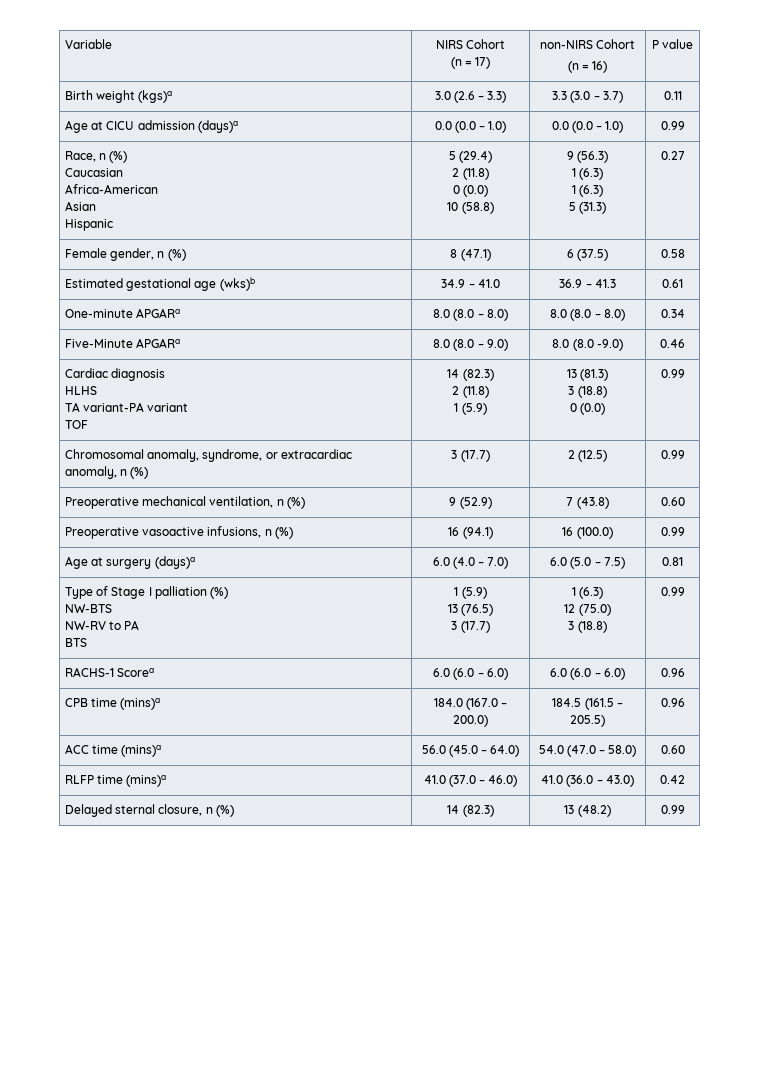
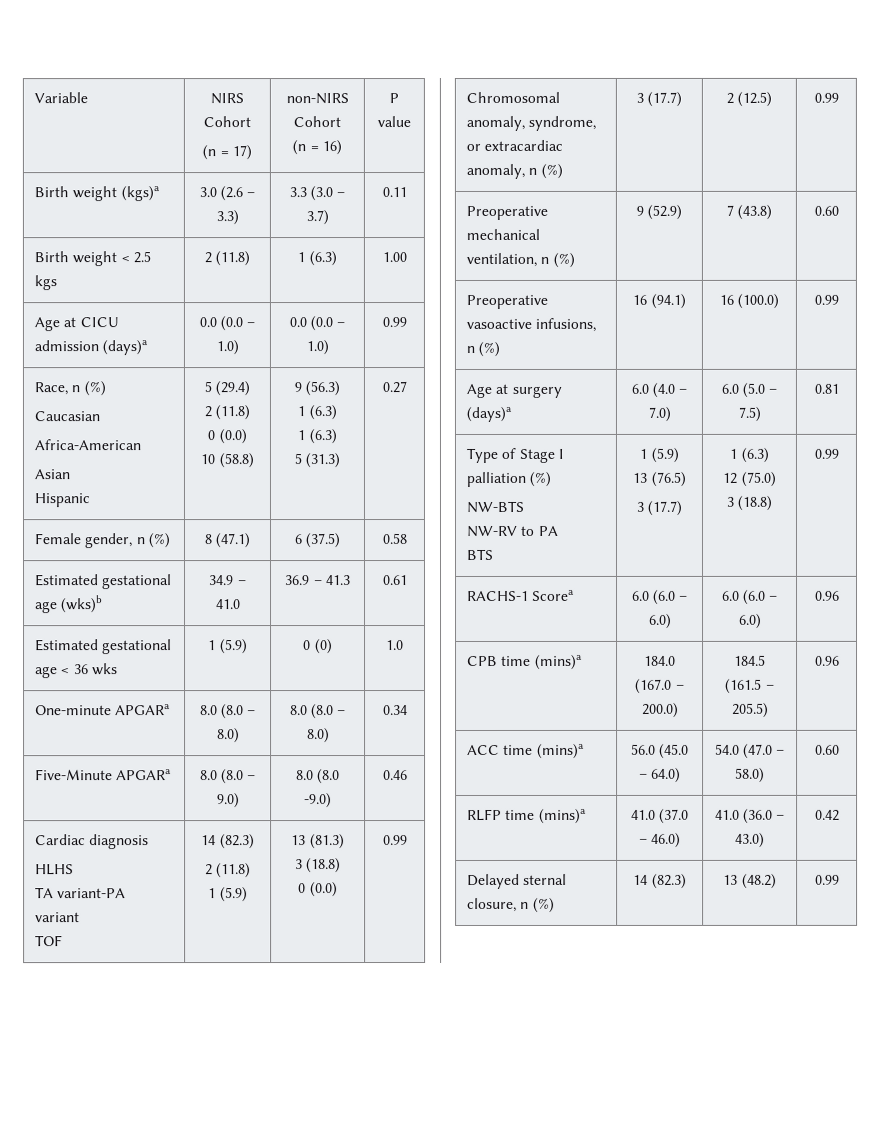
(682, 95) none -> [34,251,151,267] [34,275,58,291] [203,251,251,267] [297,251,337,267] [381,252,407,263] // Birth weight < 2.5 kgs | 2 (11.8) | 1 (6.3) | 1.00
(683, 283) none -> [35,639,173,655] [35,663,118,679] [208,639,248,655] [303,639,333,655] [386,640,404,651] // Estimated gestational age < 36 wks | 1 (5.9) | 0 (0) | 1.0

